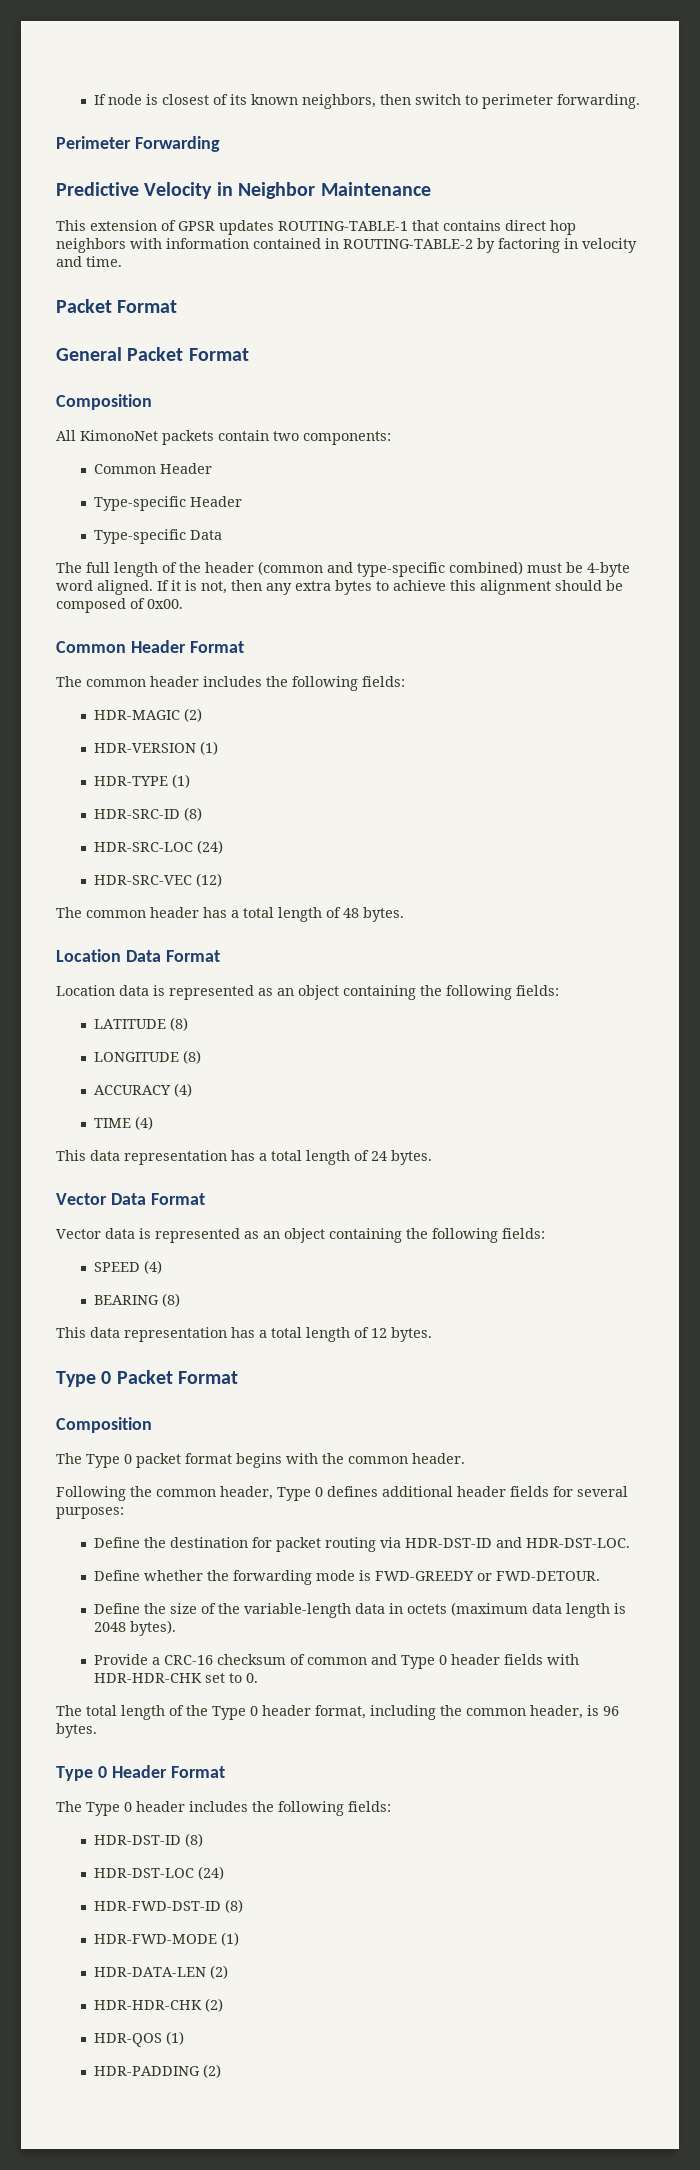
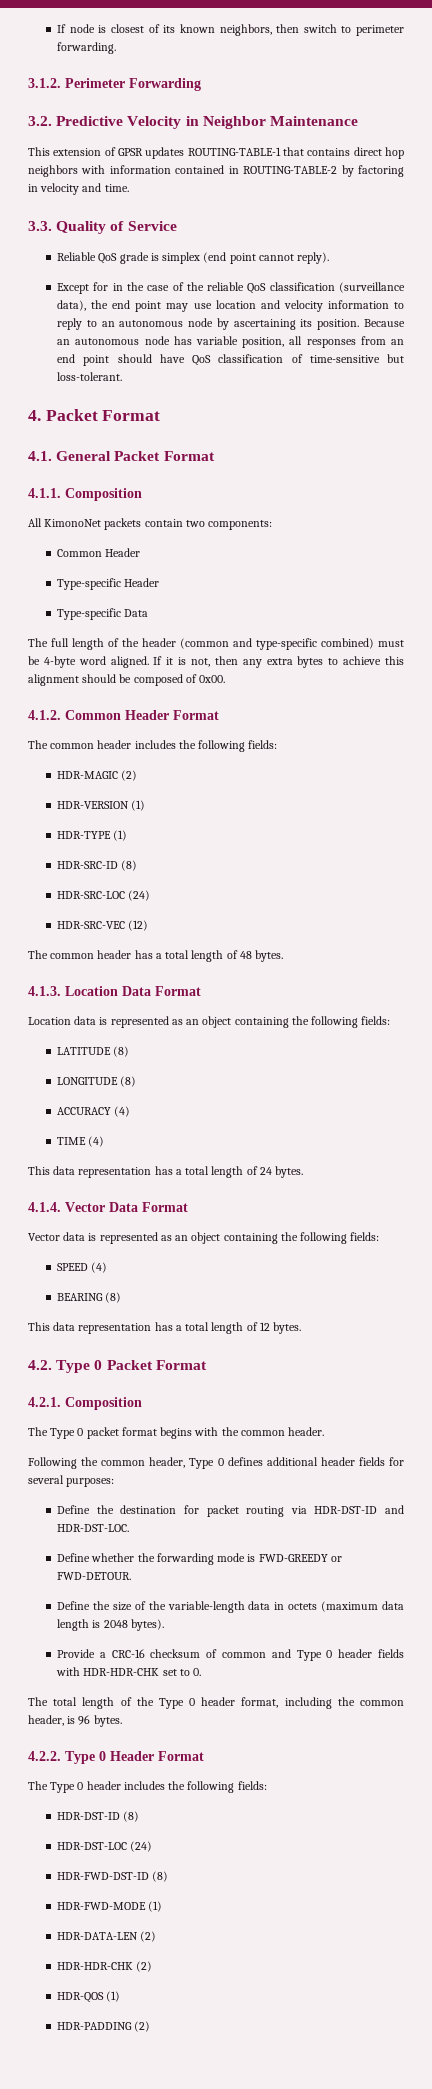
(640, 101) none -> [28,78,61,88] 3.1.2.
(220, 144) none -> [28,116,52,126] 3.2.
[56,299,178,313] Packet Format // -> [28,221,177,234] [57,252,330,264] [57,282,406,294] [57,300,405,312] [57,318,406,330] [57,336,404,348] [57,354,404,366] [57,372,123,381] [28,409,161,421] [28,451,52,461] 3.3. Quality of Service // Reliable QoS grade is simplex (end point cannot reply). // Except for in the case of the reliable QoS classification (surveillance data), the end point may use location and velocity information to reply to an autonomous node by ascertaining its position. Because an autonomous node has variable position, all responses from an end point should have QoS classification of time-sensitive but loss-tolerant. // 4. Packet Format // 4.1.
(249, 354) none -> [28,488,61,498] 4.1.1.
(183, 604) none -> [28,710,61,720] 4.1.2.
(404, 914) none -> [28,986,61,996] 4.1.3.
(432, 1157) none -> [28,1202,61,1212] 4.1.4.
(432, 1334) none -> [28,1360,52,1370] 4.2.
(239, 1377) none -> [28,1397,61,1407] 4.2.1.
(97, 1730) none -> [28,1751,61,1761] 4.2.2.

